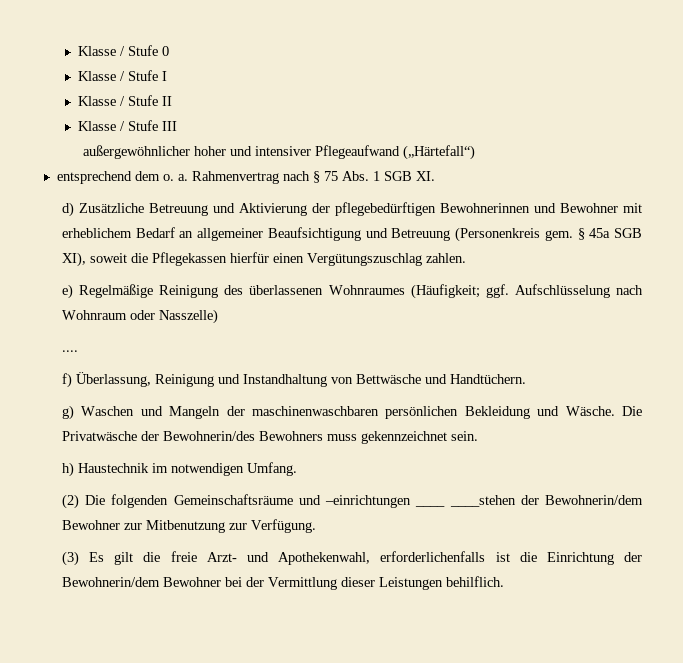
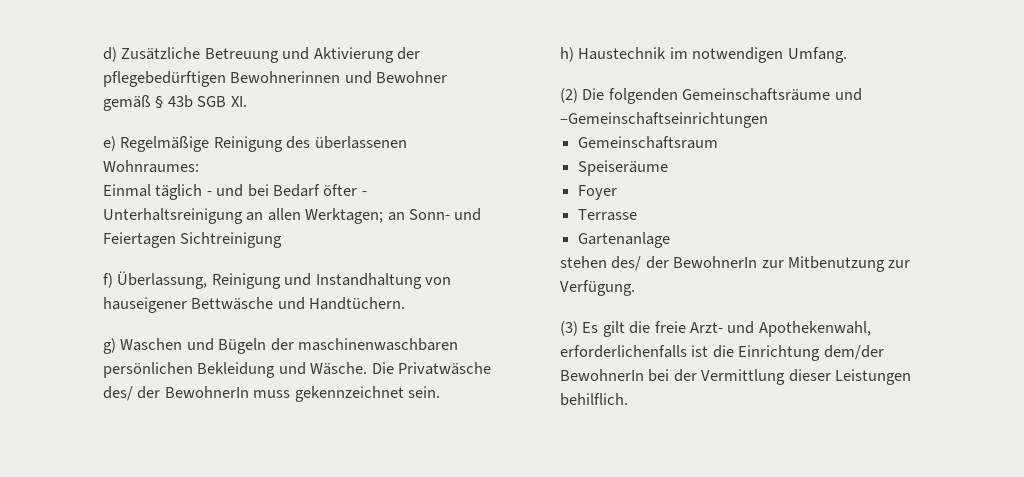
[77,45,169,56] [77,70,167,81] [77,95,172,106] [77,120,177,131] [82,145,475,160] [56,171,435,184] Klasse / Stufe 0 // Klasse / Stufe I // Klasse / Stufe II // Klasse / Stufe III // außergewöhnlicher hoher und intensiver Pflegeaufwand („Härtefall“) // entsprechend dem o. a. Rahmenvertrag nach § 75 Abs. 1 SGB XI. // -> (102, 54) none
[623,203,643,213] [61,227,642,242] [61,252,466,267] mit erheblichem Bedarf an allgemeiner Beaufsichtigung und Betreuung (Personenkreis gem. § 45a SGB XI), soweit die Pflegekassen hierfür einen Vergütungszuschlag zahlen. -> [102,95,247,111] gemäß § 43b SGB XI.
[328,284,643,299] [61,309,218,324] [61,350,78,352] Wohnraumes (Häufigkeit; ggf. Aufschlüsselung nach Wohnraum oder Nasszelle) // .... -> [102,160,199,173] [102,184,367,200] [102,208,482,224] [102,232,283,248] Wohnraumes: // Einmal täglich - und bei Bedarf öfter - Unterhaltsreinigung an allen Werktagen; an Sonn- und Feiertagen Sichtreinigung
(353, 380) none -> [102,297,187,313] hauseigener
[169,406,221,419] Mangeln -> [218,338,267,354] Bügeln
[140,431,323,441] der Bewohnerin/des Bewohners -> [102,386,249,401] des/ der BewohnerIn
[325,495,644,508] [61,520,120,530] –einrichtungen ____ ____stehen der Bewohnerin/dem Bewohner -> [559,112,768,128] [577,136,718,149] [577,160,668,176] [577,185,617,200] [577,209,637,221] [577,232,670,248] [559,256,758,271] –Gemeinschaftseinrichtungen // Gemeinschaftsraum // Speiseräume // Foyer // Terrasse // Gartenanlage // stehen des/ der BewohnerIn
[624,552,642,562] [61,577,221,587] der Bewohnerin/dem Bewohner -> [823,345,884,360] [559,369,644,381] dem/der BewohnerIn

